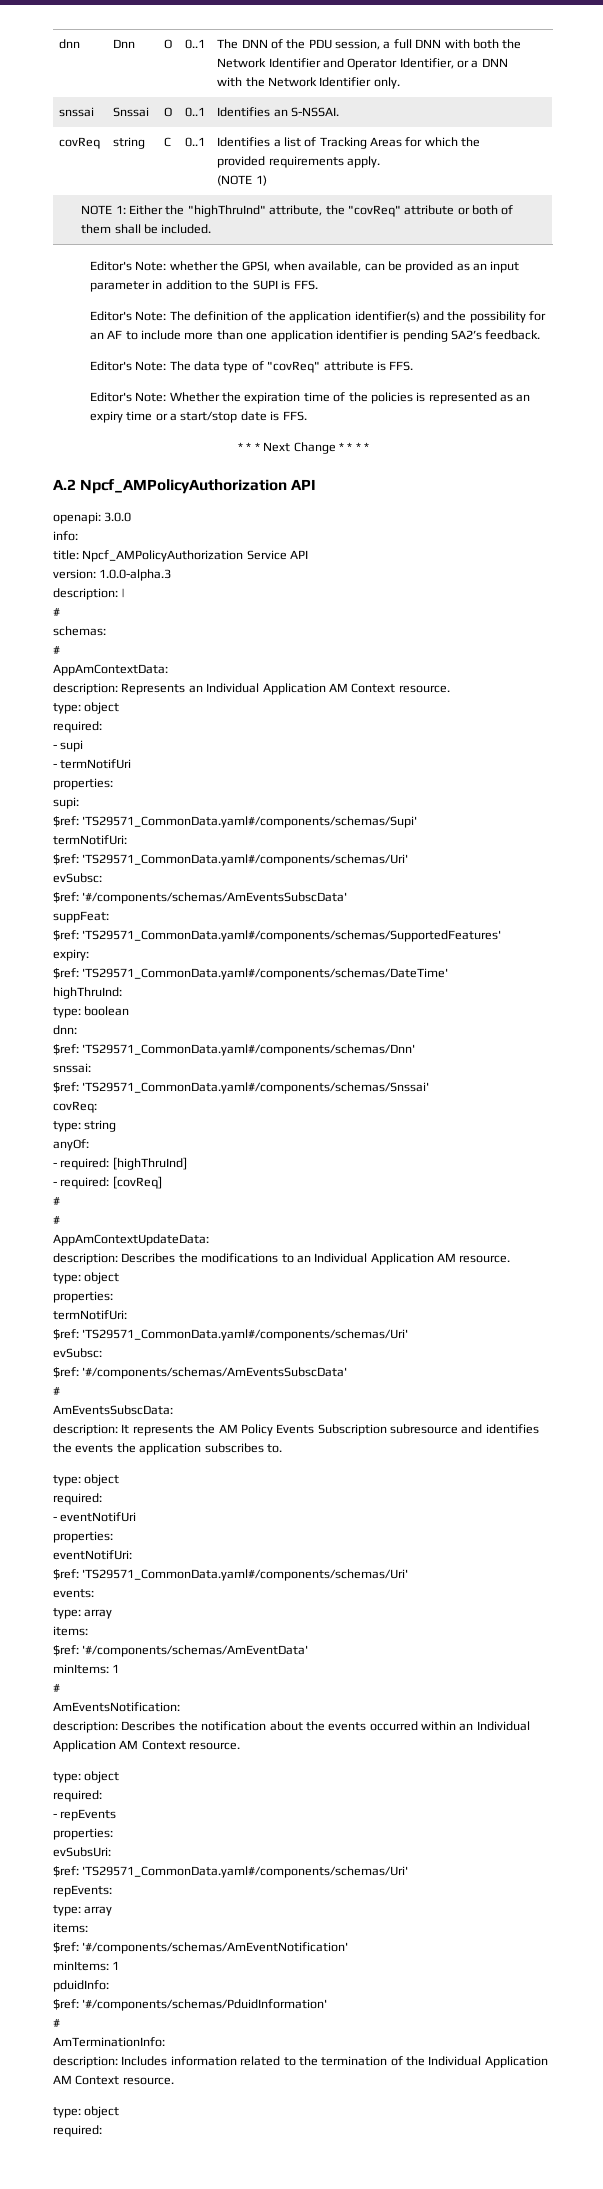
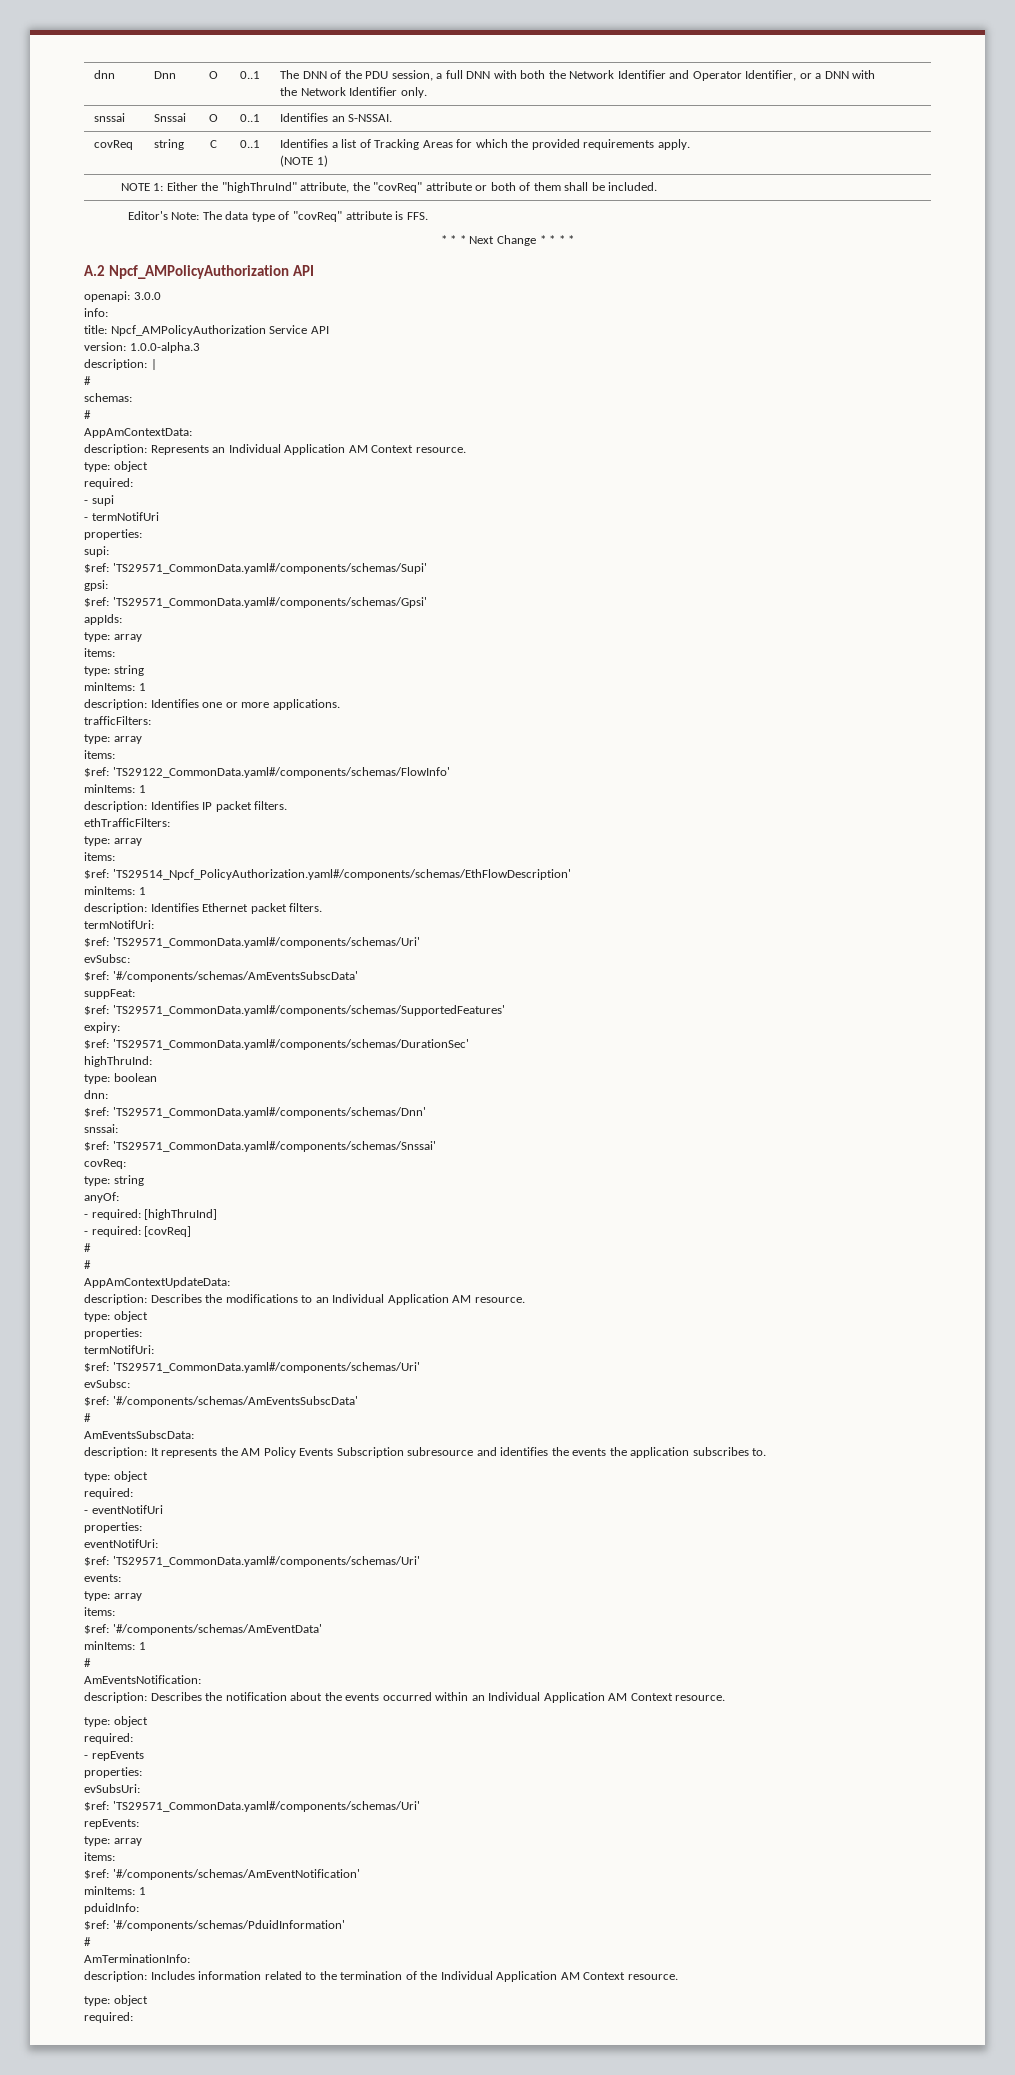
[89,261,520,273] [89,280,318,292] [89,311,547,323] [89,330,541,342] // Editor's Note: whether the GPSI, when available, can be provided as an input parameter in addition to the SUPI is FFS. // Editor's Note: The definition of the application identifier(s) and the possibility for an AF to include more than one application identifier is pending SA2’s feedback. -> (658, 186) none
[89,392,531,404] [89,411,307,423] // Editor's Note: Whether the expiration time of the policies is represented as an expiry time or a start/stop date is FFS. -> (428, 216) none
(418, 822) none -> [84,580,108,591] [84,597,427,608] [84,614,122,625] [84,632,142,642] [84,648,115,657] [84,665,144,676] [84,682,146,691] [84,699,340,710] [84,716,151,725] [84,734,142,744] [84,750,115,759] [84,767,450,778] [84,784,146,793] [84,801,288,812] [84,818,170,827] [84,836,142,846] [84,852,115,861] [84,869,571,880] [84,886,146,895] [84,903,323,914] // gpsi: // $ref: 'TS29571_CommonData.yaml#/components/schemas/Gpsi' // appIds: // type: array // items: // type: string // minItems: 1 // description: Identifies one or more applications. // trafficFilters: // type: array // items: // $ref: 'TS29122_CommonData.yaml#/components/schemas/FlowInfo' // minItems: 1 // description: Identifies IP packet filters. // ethTrafficFilters: // type: array // items: // $ref: 'TS29514_Npcf_PolicyAuthorization.yaml#/components/schemas/EthFlowDescription' // minItems: 1 // description: Identifies Ethernet packet filters.
[82,968,449,980] 'TS29571_CommonData.yaml#/components/schemas/DateTime' -> [112,1039,469,1050] 'TS29571_CommonData.yaml#/components/schemas/DurationSec'

